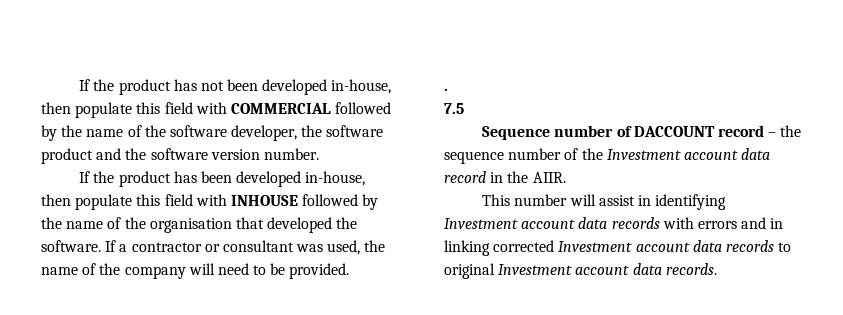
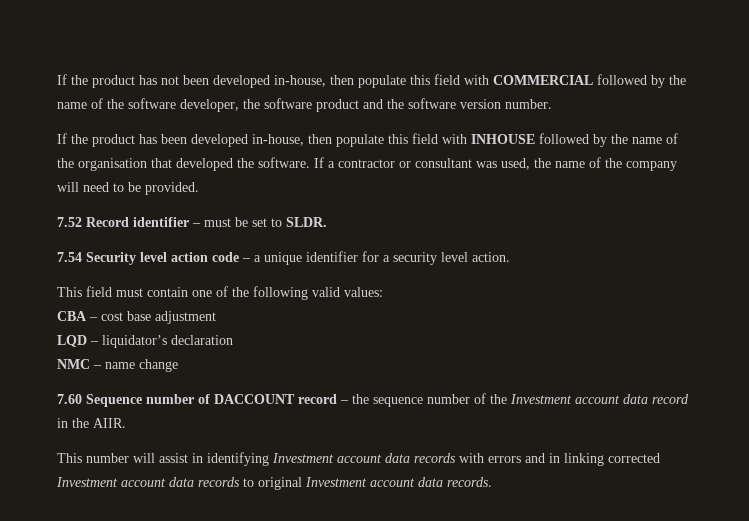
[444,88,448,91] [444,103,464,114] . // 7.5 // -> [57,217,327,227] [57,251,510,265] [57,286,383,300] [57,311,216,324] [57,335,233,348] [57,359,178,372] [57,394,82,404] 7.52 Record identifier – must be set to SLDR. // 7.54 Security level action code – a unique identifier for a security level action. // This field must contain one of the following valid values: // CBA – cost base adjustment // LQD – liquidator’s declaration // NMC – name change // 7.60

